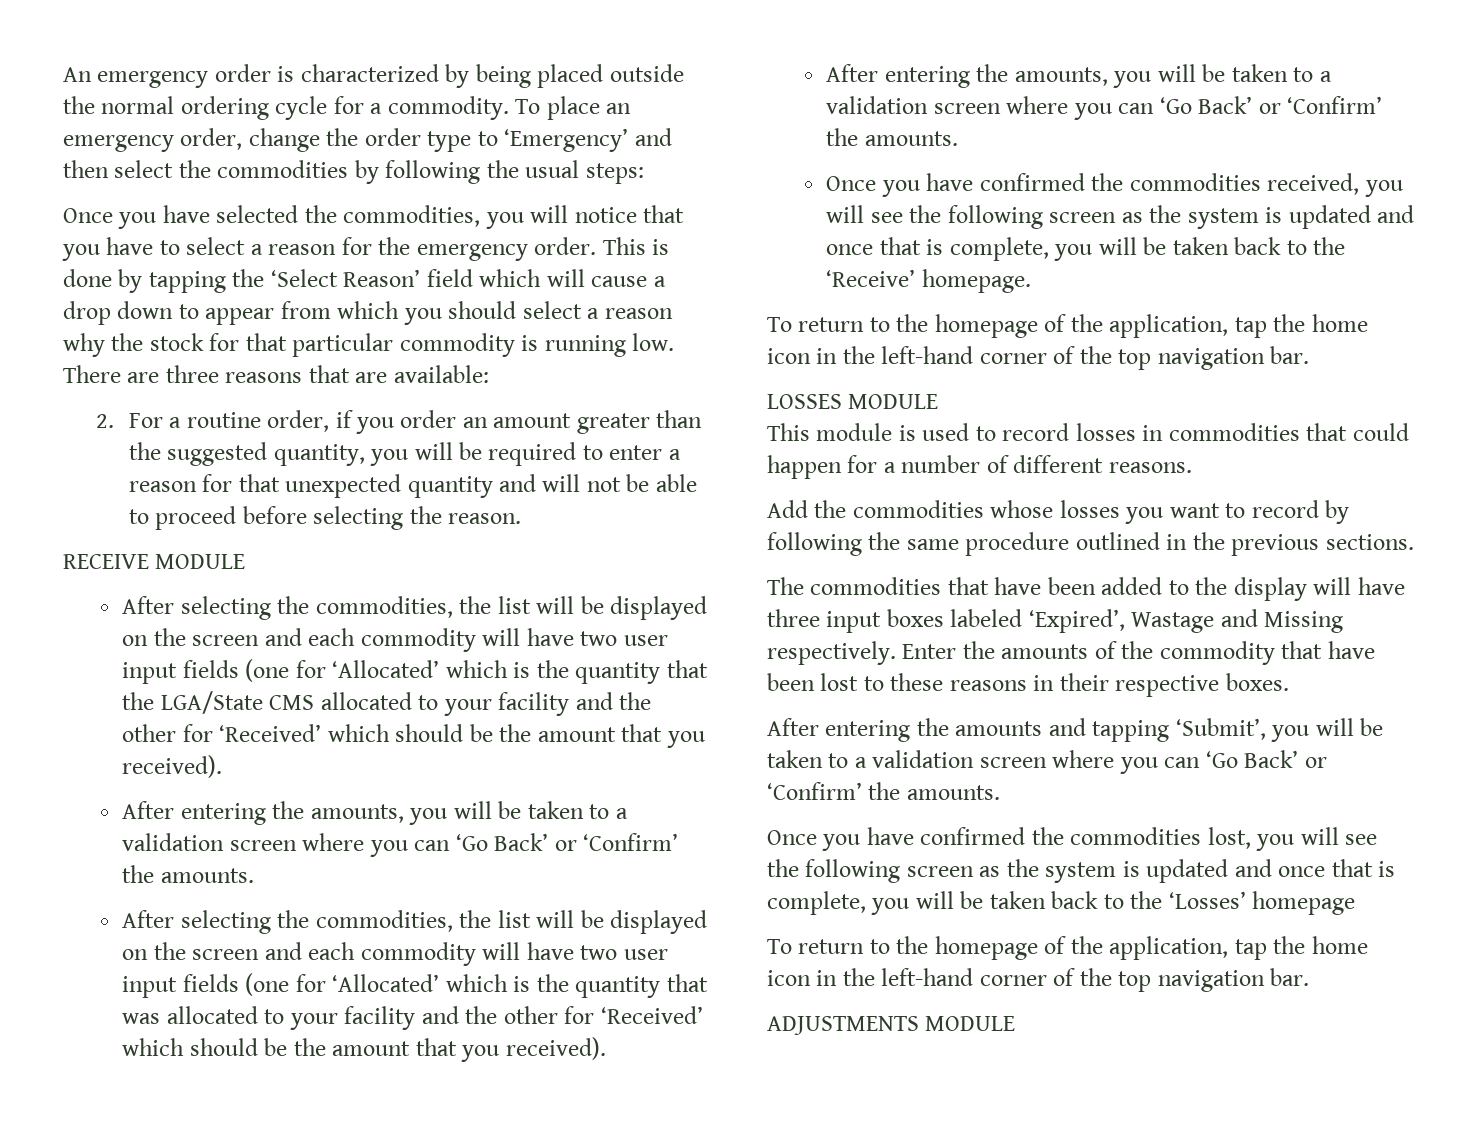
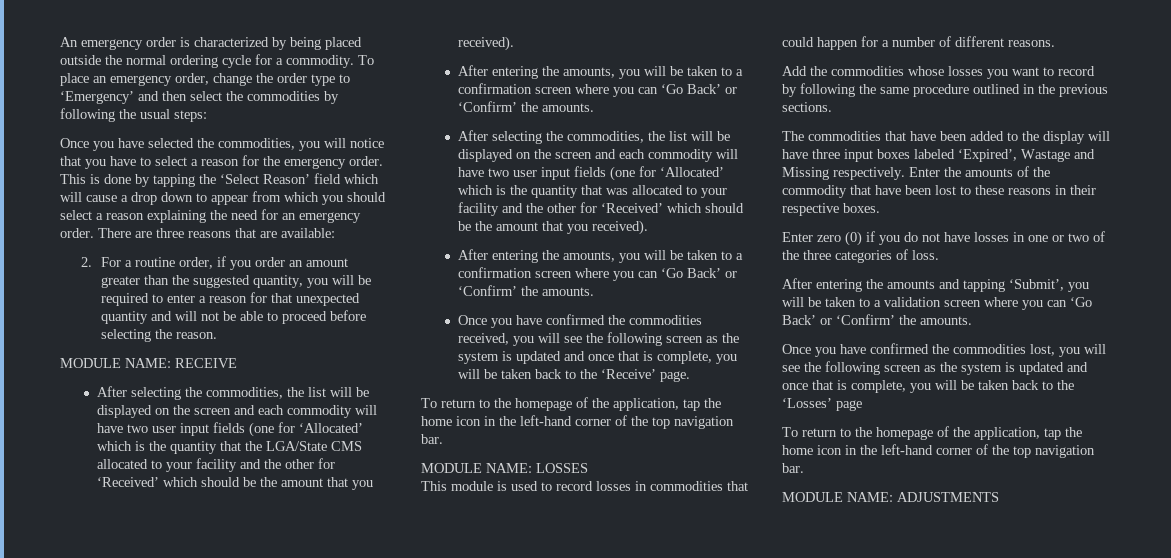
[63,333,675,357] why the stock for that particular commodity is running low. -> [147,209,361,223] [60,228,94,238] explaining the need for an emergency order.
(521, 518) none -> [60,358,171,368] MODULE NAME:
[155,554,246,569] MODULE -> (237, 363) none
[122,833,225,851] validation -> [457,83,532,94] confirmation
[826,96,929,114] validation -> [457,267,532,278] confirmation
[921,269,1031,293] homepage. -> [659,371,690,382] page.
(1310, 355) none -> [421,463,532,473] MODULE NAME:
[848,394,939,409] MODULE -> (588, 468) none
(1289, 682) none -> [782,231,1105,246] [782,249,939,263] // Enter zero (0) if you do not have losses in one or two of the three categories of loss.
[1252,891,1356,915] homepage -> [836,400,862,411] page
[767,1016,1016,1035] ADJUSTMENTS MODULE -> [782,492,999,502] MODULE NAME: ADJUSTMENTS

